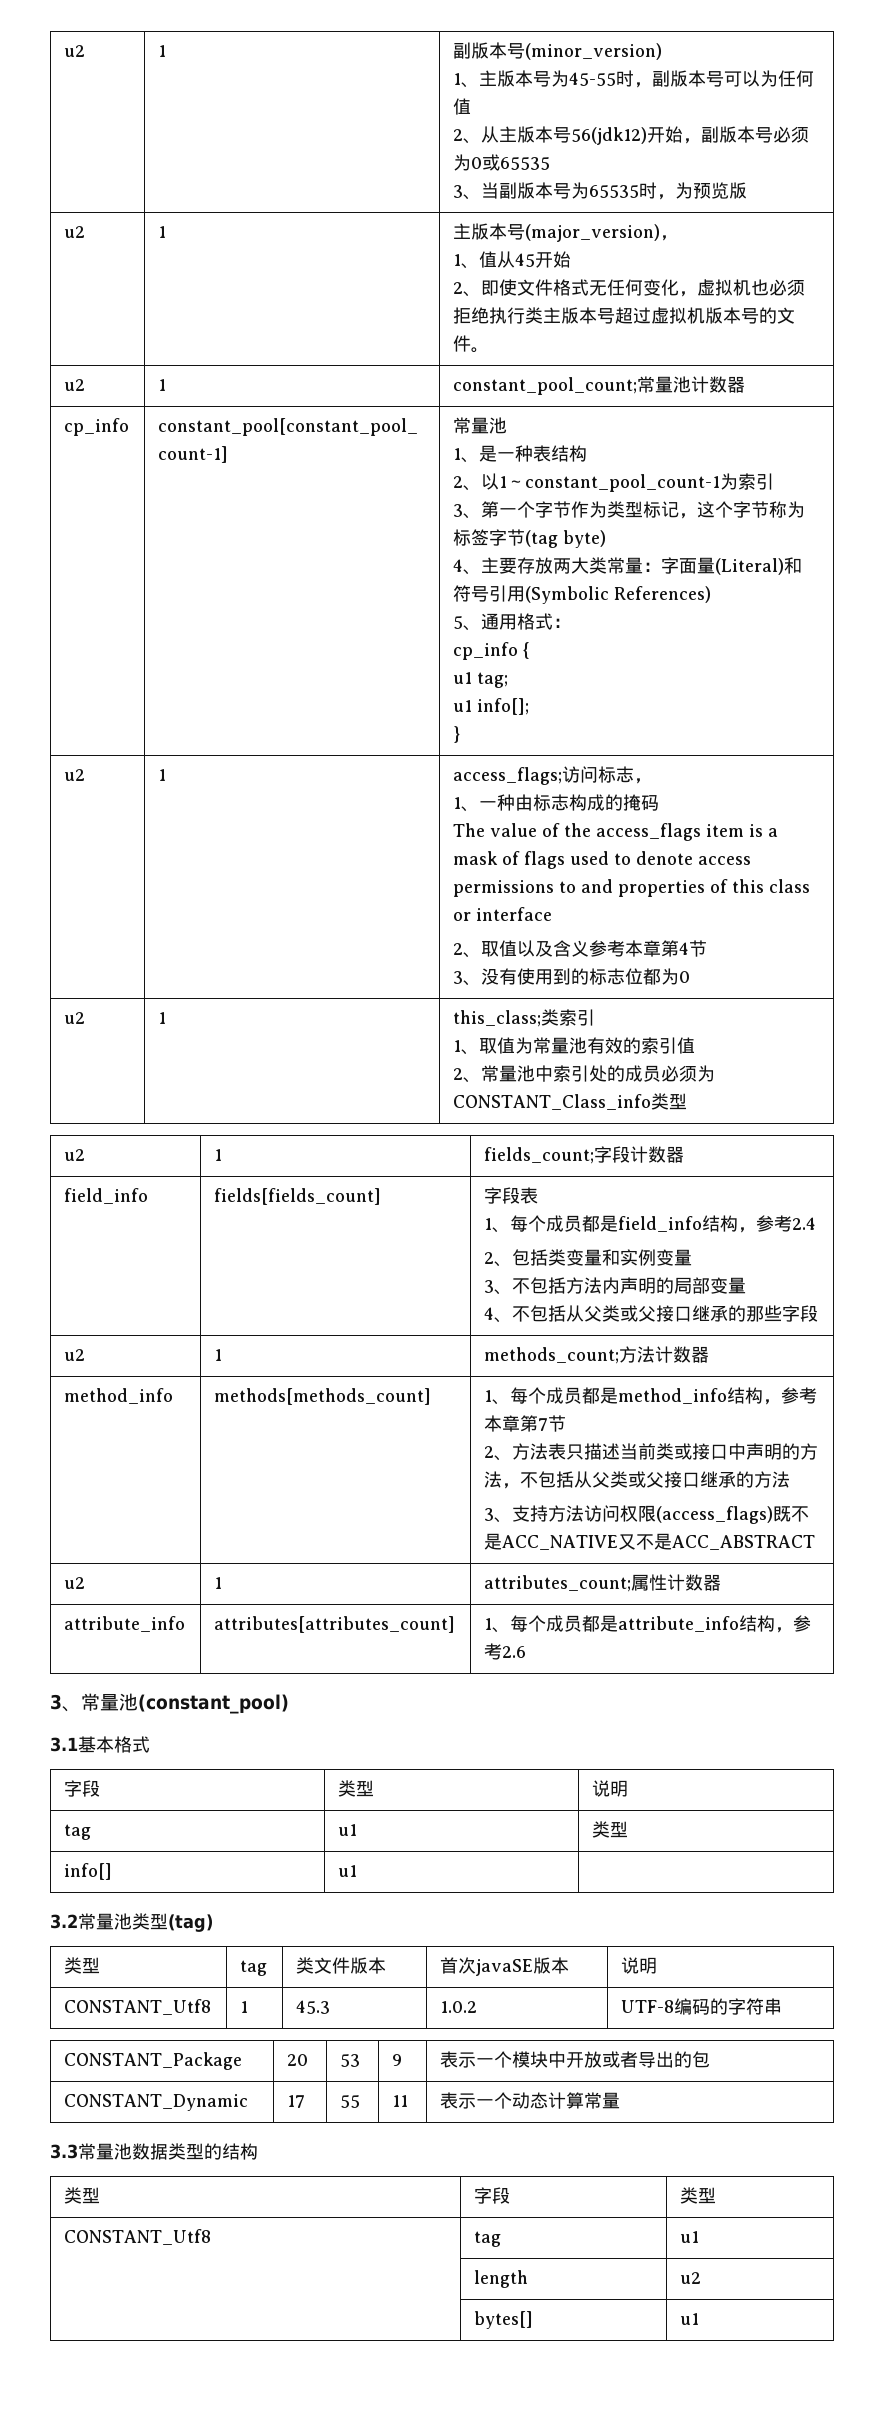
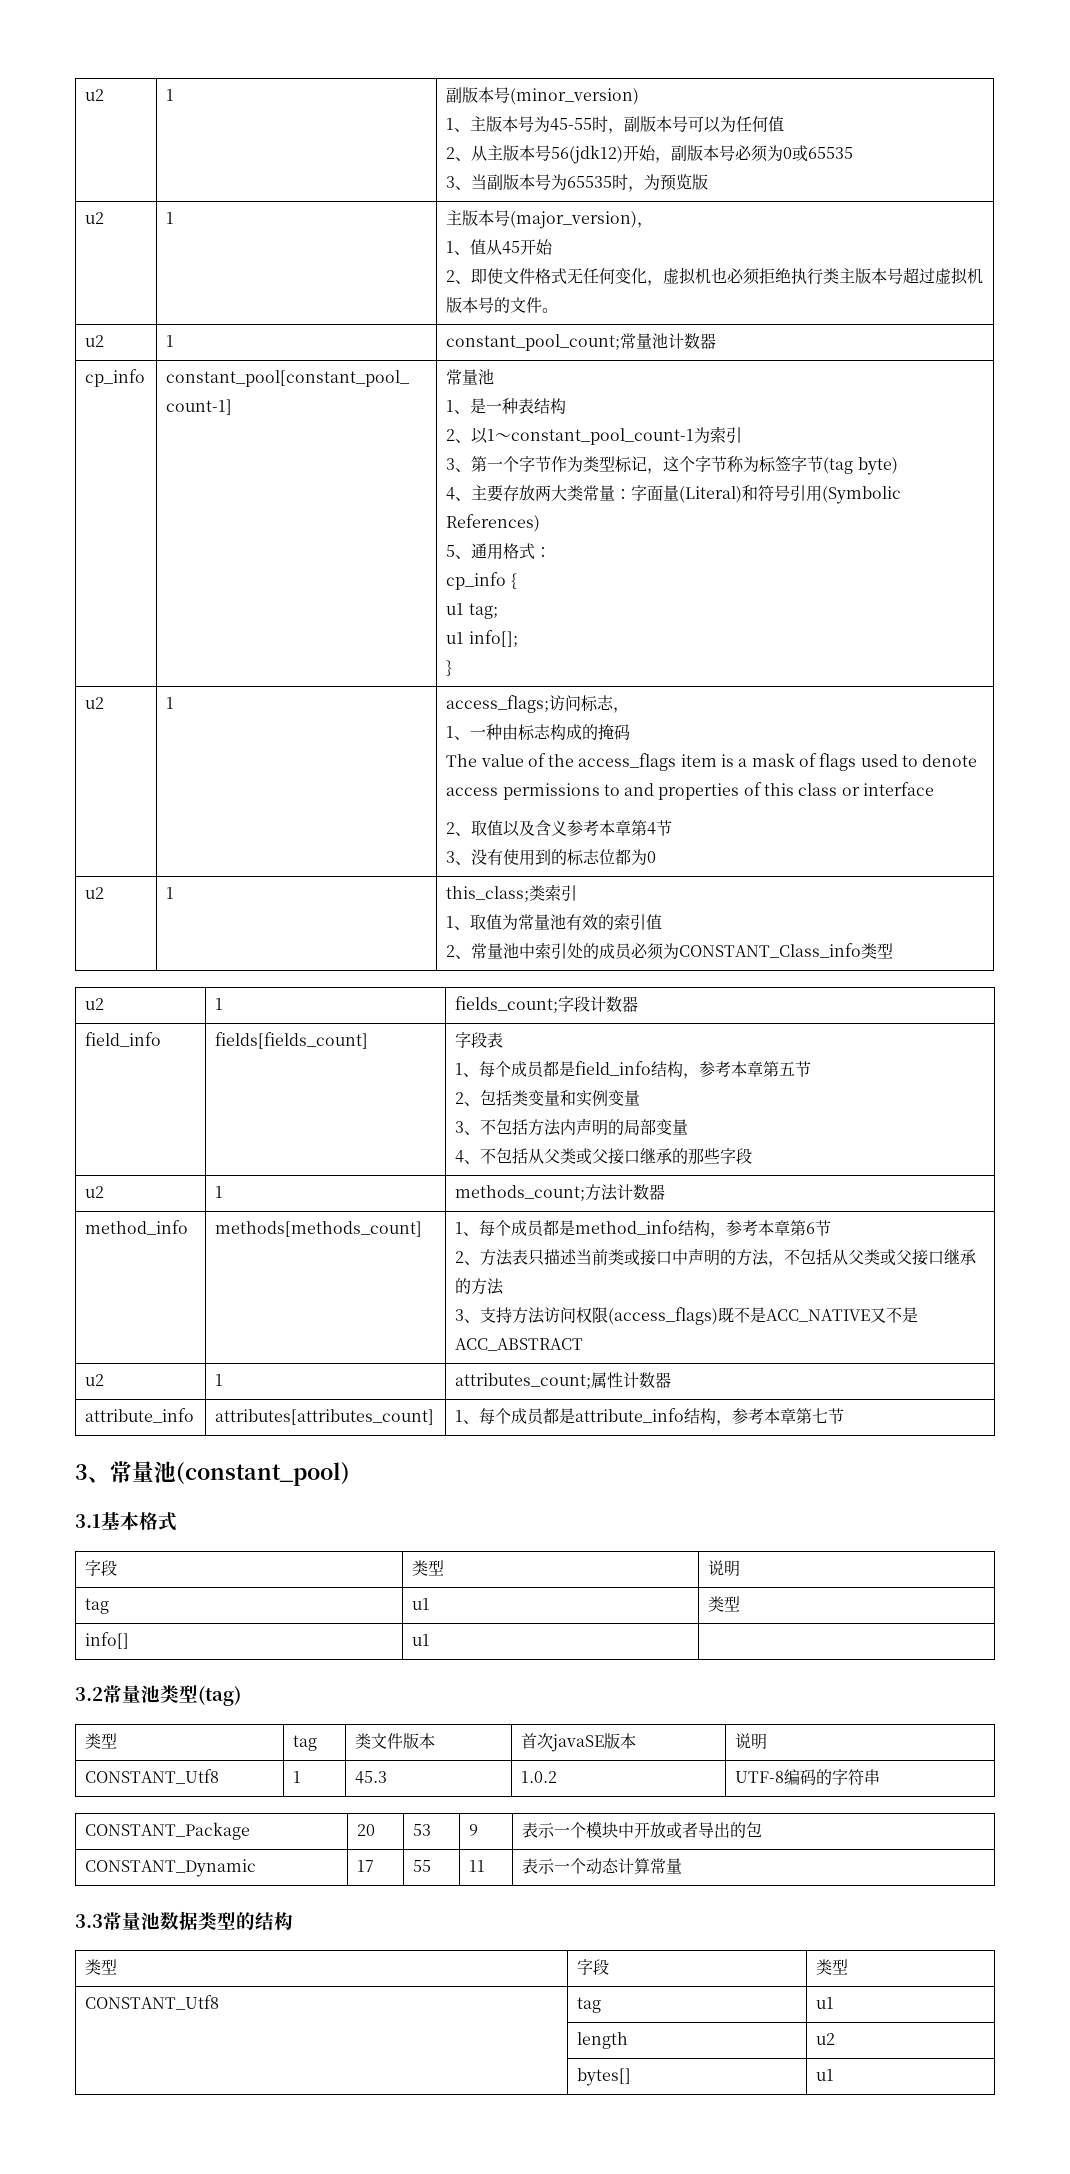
[792,1217,817,1230] 2.4 -> [731,1061,812,1077] 本章第五节
[538,1418,549,1431] 7 -> [806,1222,816,1234] 6
[502,1646,527,1658] 2.6 -> [764,1408,845,1424] 本章第七节

